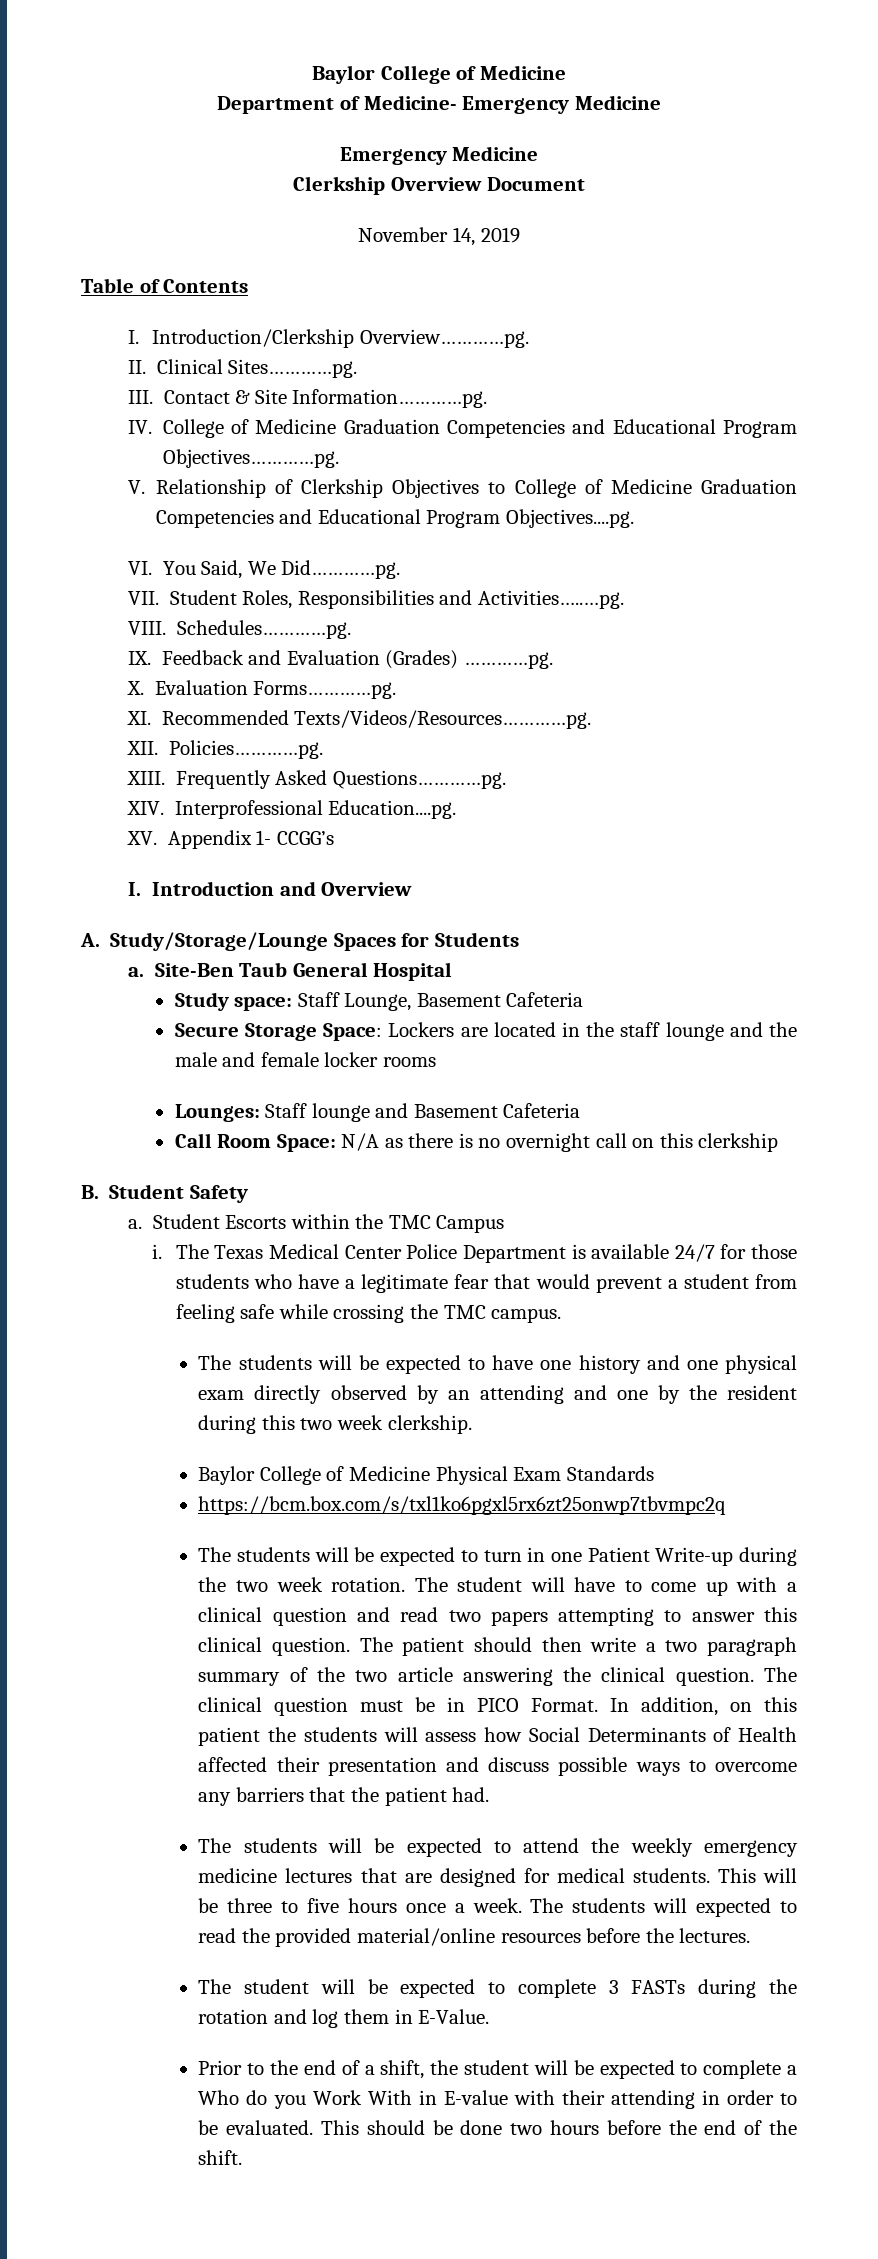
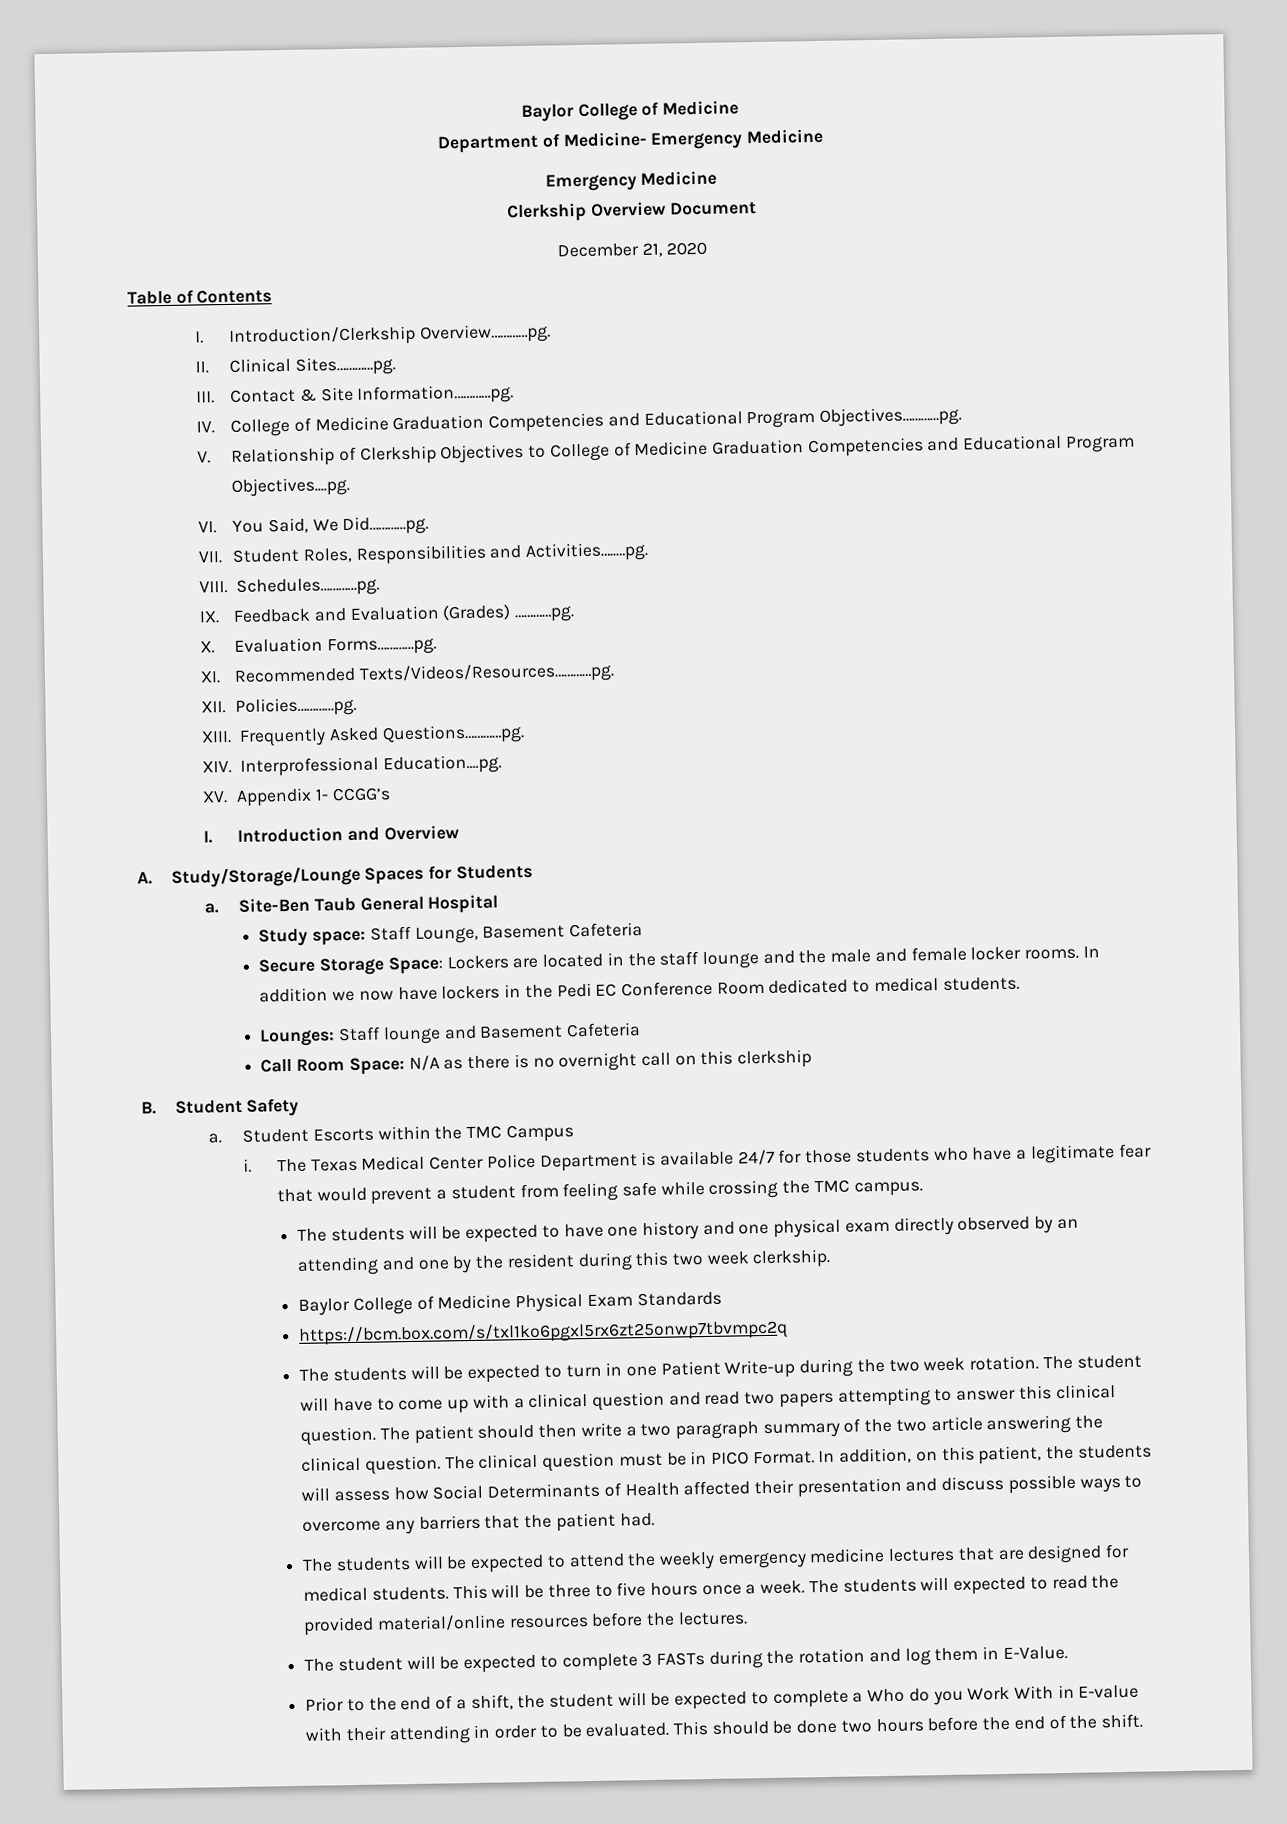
[358,227,520,246] November 14, 2019 -> [556,241,708,258] December 21, 2020
[382,1057,436,1067] rooms -> [1024,946,1100,960] [259,976,1020,1003] rooms. In addition we now have lockers in the Pedi EC Conference Room dedicated to medical students.
[198,1727,261,1746] patient -> [978,1445,1043,1465] patient,

